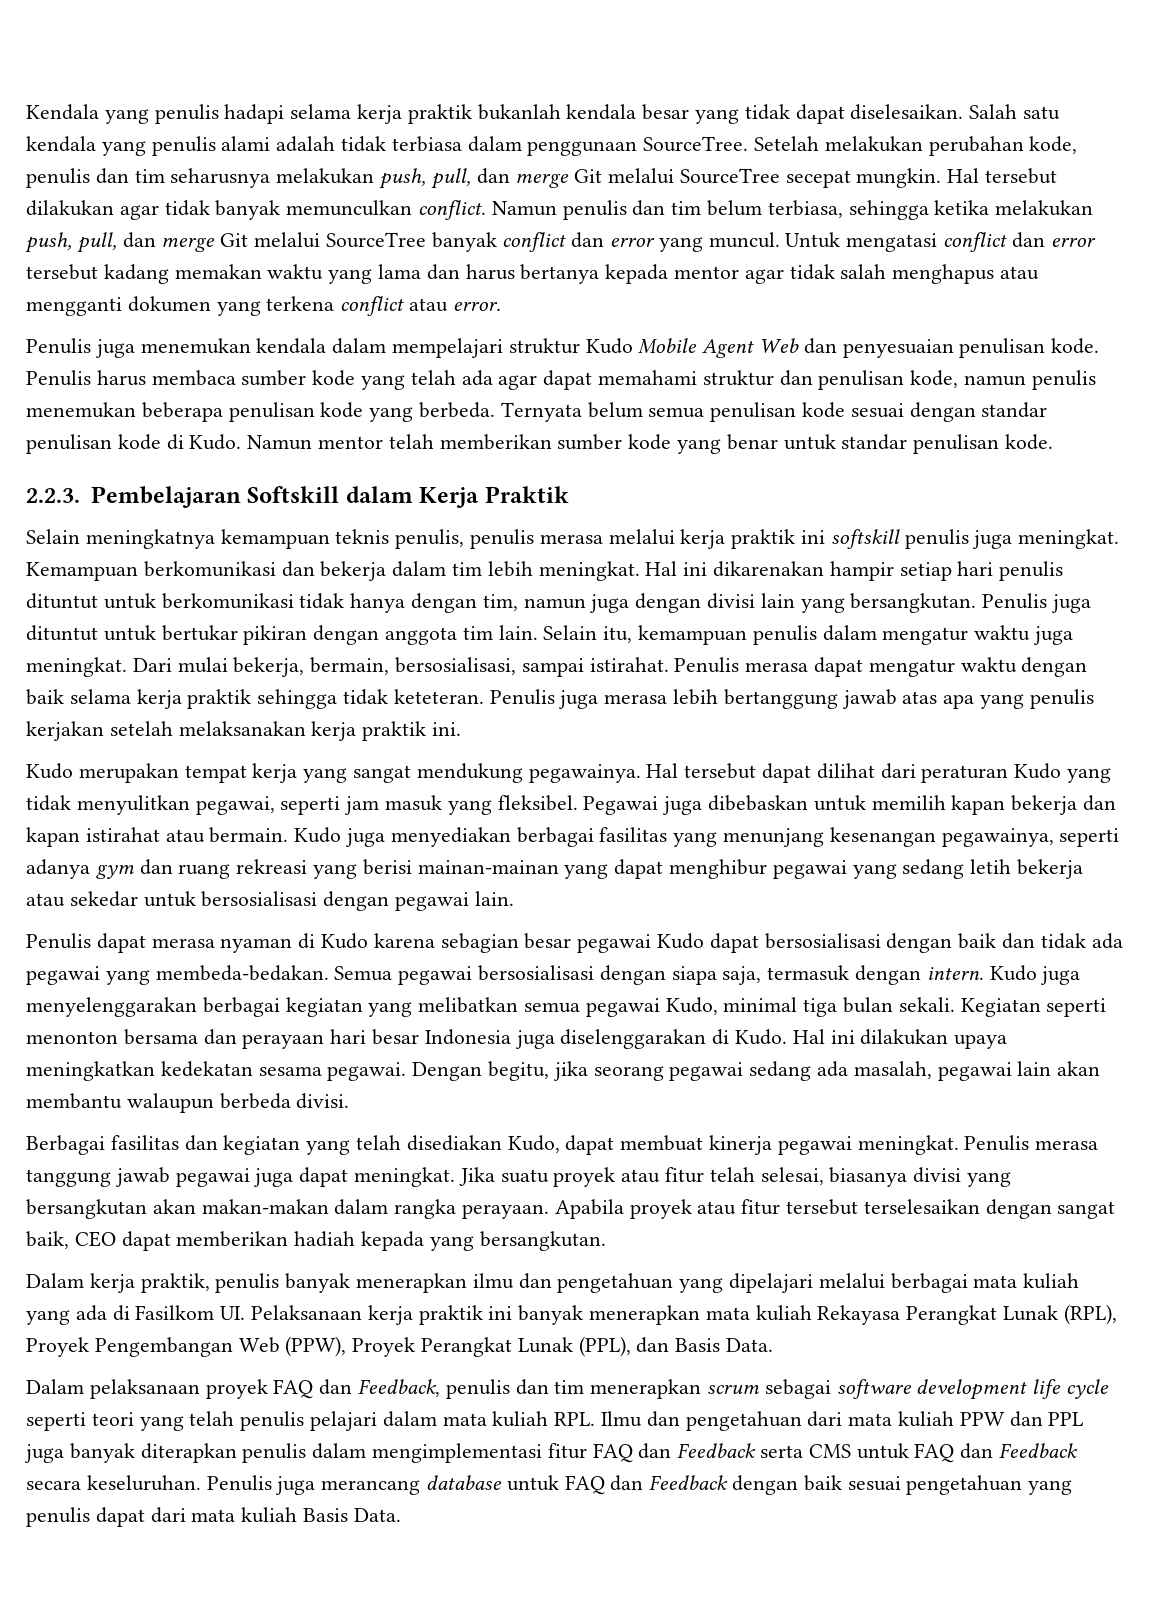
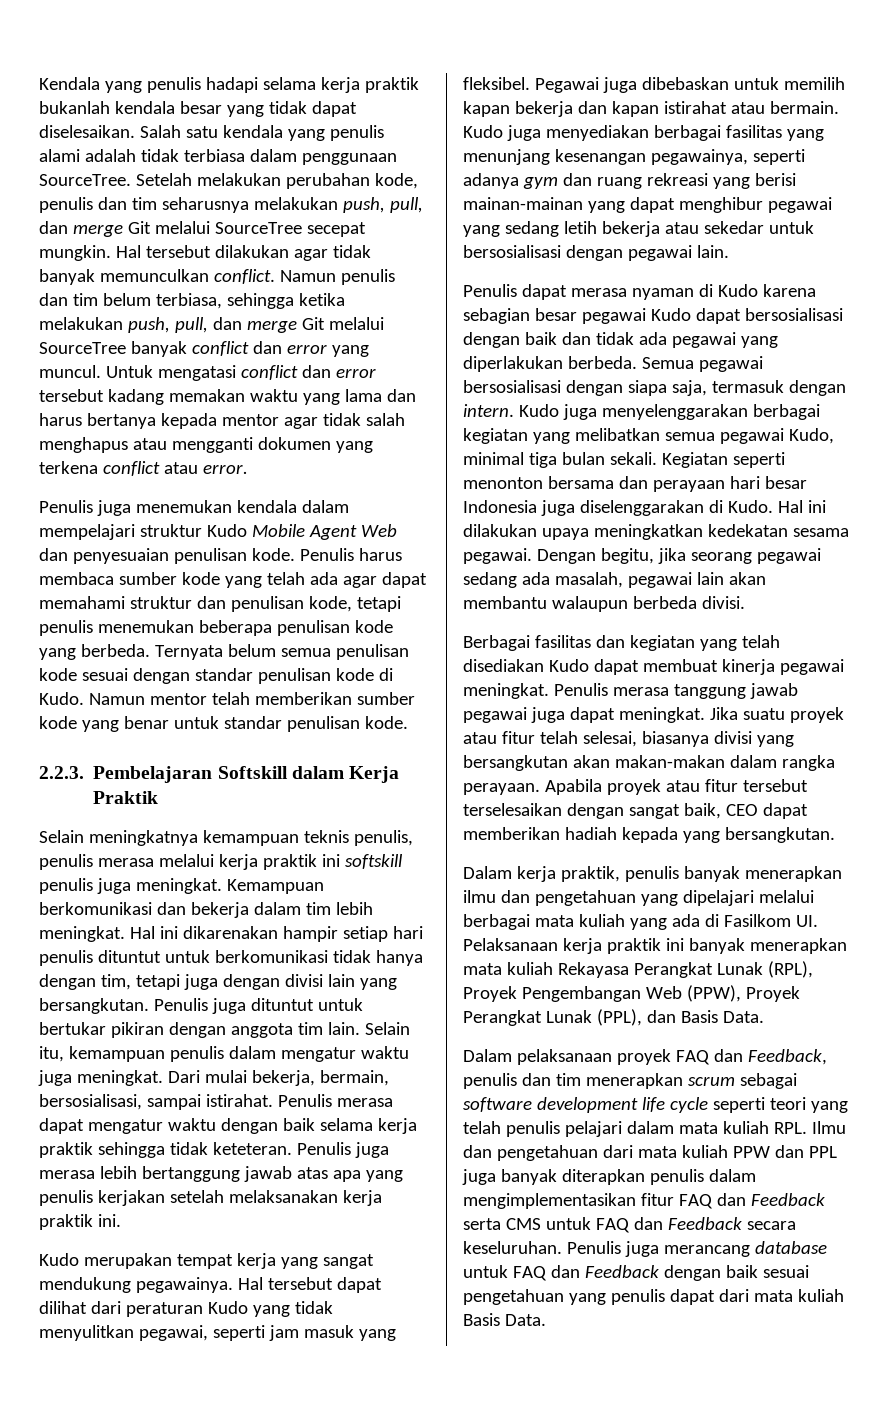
[964,375,1027,386] namun -> [356,596,401,612] tetapi
[523,598,586,609] namun -> [135,974,180,990] tetapi
[155,965,329,981] membeda-bedakan. -> [463,356,637,372] diperlakukan berbeda.
[507,1135,560,1153] Kudo, -> [548,659,589,672] Kudo
[372,1443,543,1463] mengimplementasi -> [463,1193,636,1209] mengimplementasikan

